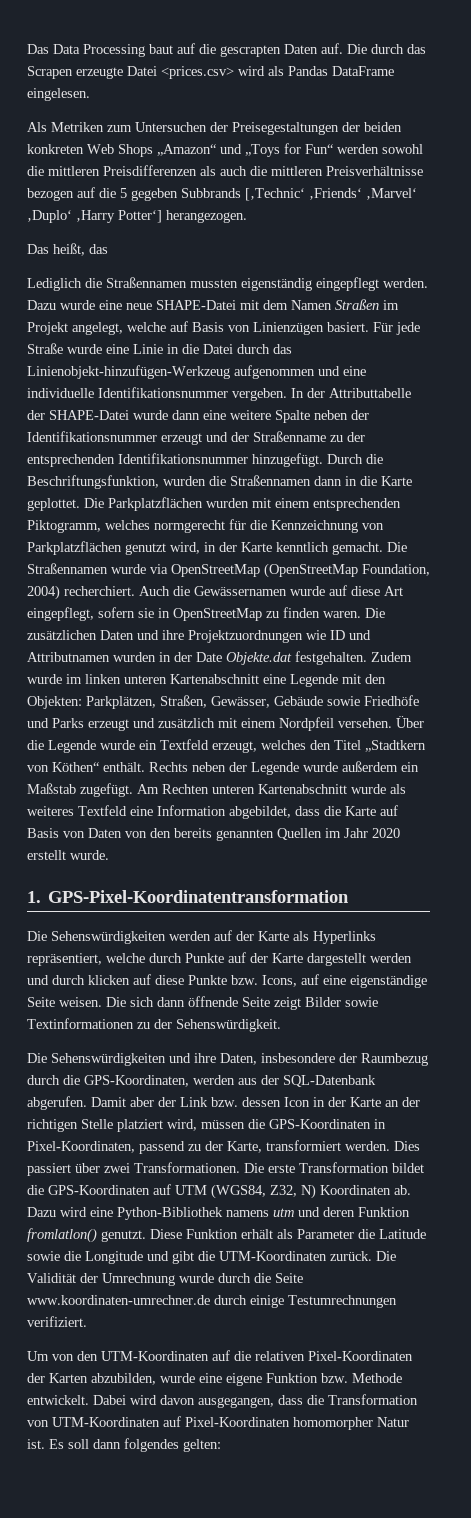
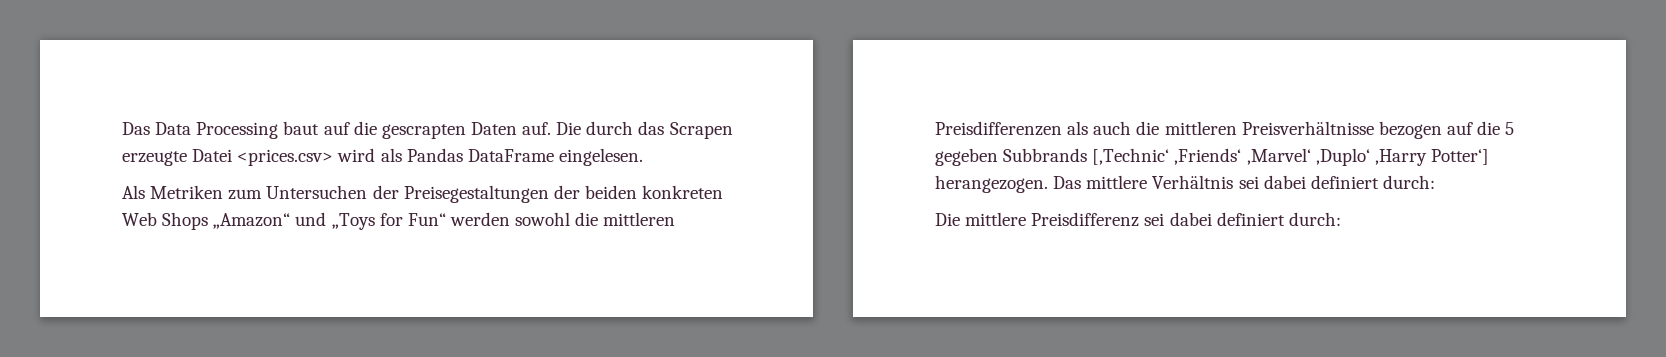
[27,243,108,256] [27,277,428,291] [27,299,399,310] [27,321,420,335] [27,343,292,354] [27,365,366,379] [27,387,411,401] [27,410,369,423] [27,431,365,445] [27,453,383,467] [27,475,412,489] [27,497,401,511] [27,519,384,533] [27,541,407,555] [27,563,430,578] [27,585,403,600] [27,607,385,621] [27,630,371,643] [27,651,412,665] [27,674,386,687] [27,695,419,709] [27,716,424,731] [27,739,426,753] [27,761,419,775] [27,783,406,797] [27,805,398,819] [27,828,400,841] [27,850,109,860] [27,890,350,903] [27,930,376,944] [27,952,412,966] [27,974,427,988] [27,996,378,1010] [27,1018,281,1032] [27,1053,428,1066] [27,1075,376,1087] [27,1096,420,1110] [27,1119,386,1132] [27,1140,420,1154] [27,1162,424,1176] [27,1184,411,1199] [27,1207,410,1220] [27,1228,426,1243] [27,1251,396,1264] [27,1273,303,1286] [27,1295,397,1308] [27,1316,87,1327] [27,1350,413,1361] [27,1373,402,1386] [27,1394,418,1408] [27,1416,409,1430] [27,1438,221,1452] // Das heißt, das // Lediglich die Straßennamen mussten eigenständig eingepflegt werden. Dazu wurde eine neue SHAPE-Datei mit dem Namen Straßen im Projekt angelegt, welche auf Basis von Linienzügen basiert. Für jede Straße wurde eine Linie in die Datei durch das Linienobjekt-hinzufügen-Werkzeug aufgenommen und eine individuelle Identifikationsnummer vergeben. In der Attributtabelle der SHAPE-Datei wurde dann eine weitere Spalte neben der Identifikationsnummer erzeugt und der Straßenname zu der entsprechenden Identifikationsnummer hinzugefügt. Durch die Beschriftungsfunktion, wurden die Straßennamen dann in die Karte geplottet. Die Parkplatzflächen wurden mit einem entsprechenden Piktogramm, welches normgerecht für die Kennzeichnung von Parkplatzflächen genutzt wird, in der Karte kenntlich gemacht. Die Straßennamen wurde via OpenStreetMap (OpenStreetMap Foundation, 2004) recherchiert. Auch die Gewässernamen wurde auf diese Art eingepflegt, sofern sie in OpenStreetMap zu finden waren. Die zusätzlichen Daten und ihre Projektzuordnungen wie ID und Attributnamen wurden in der Date Objekte.dat festgehalten. Zudem wurde im linken unteren Kartenabschnitt eine Legende mit den Objekten: Parkplätzen, Straßen, Gewässer, Gebäude sowie Friedhöfe und Parks erzeugt und zusätzlich mit einem Nordpfeil versehen. Über die Legende wurde ein Textfeld erzeugt, welches den Titel „Stadtkern von Köthen“ enthält. Rechts neben der Legende wurde außerdem ein Maßstab zugefügt. Am Rechten unteren Kartenabschnitt wurde als weiteres Textfeld eine Information abgebildet, dass die Karte auf Basis von Daten von den bereits genannten Quellen im Jahr 2020 erstellt wurde. // 1. GPS-Pixel-Koordinatentransformation // Die Sehenswürdigkeiten werden auf der Karte als Hyperlinks repräsentiert, welche durch Punkte auf der Karte dargestellt werden und durch klicken auf diese Punkte bzw. Icons, auf eine eigenständige Seite weisen. Die sich dann öffnende Seite zeigt Bilder sowie Textinformationen zu der Sehenswürdigkeit. // Die Sehenswürdigkeiten und ihre Daten, insbesondere der Raumbezug durch die GPS-Koordinaten, werden aus der SQL-Datenbank abgerufen. Damit aber der Link bzw. dessen Icon in der Karte an der richtigen Stelle platziert wird, müssen die GPS-Koordinaten in Pixel-Koordinaten, passend zu der Karte, transformiert werden. Dies passiert über zwei Transformationen. Die erste Transformation bildet die GPS-Koordinaten auf UTM (WGS84, Z32, N) Koordinaten ab. Dazu wird eine Python-Bibliothek namens utm und deren Funktion fromlatlon() genutzt. Diese Funktion erhält als Parameter die Latitude sowie die Longitude und gibt die UTM-Koordinaten zurück. Die Validität der Umrechnung wurde durch die Seite www.koordinaten-umrechner.de durch einige Testumrechnungen verifiziert. // Um von den UTM-Koordinaten auf die relativen Pixel-Koordinaten der Karten abzubilden, wurde eine eigene Funktion bzw. Methode entwickelt. Dabei wird davon ausgegangen, dass die Transformation von UTM-Koordinaten auf Pixel-Koordinaten homomorpher Natur ist. Es soll dann folgendes gelten: -> [1053,175,1435,189] [935,212,1341,227] Das mittlere Verhältnis sei dabei definiert durch: // Die mittlere Preisdifferenz sei dabei definiert durch:

